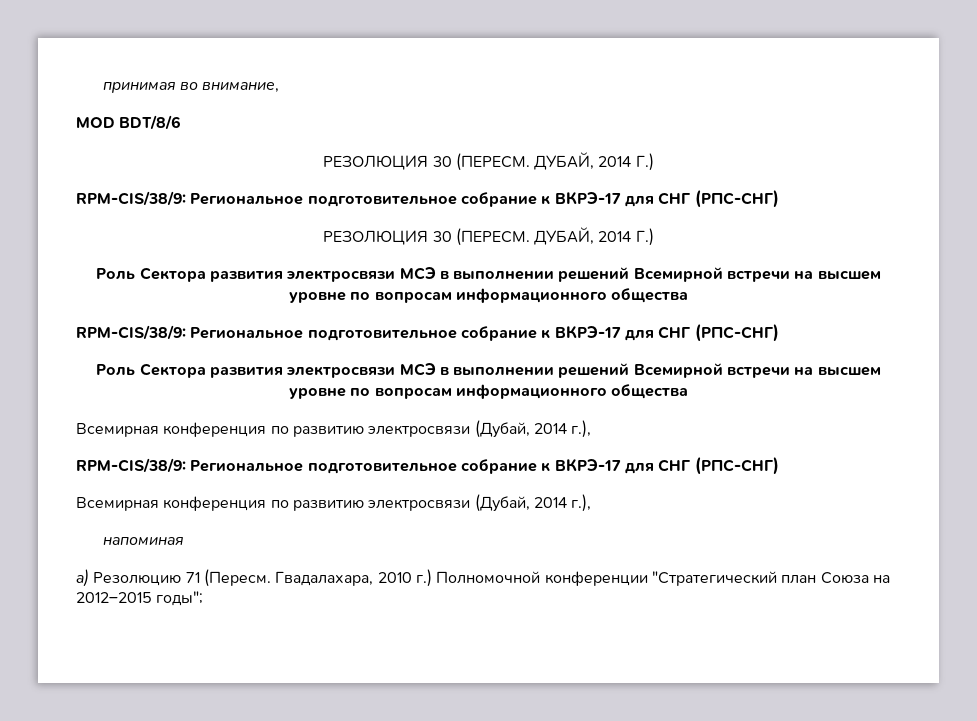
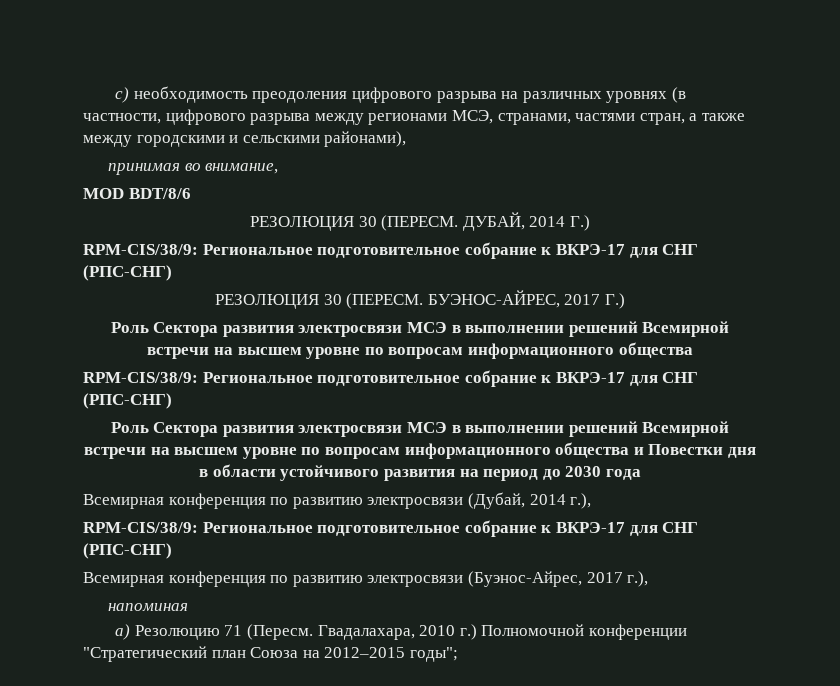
(102, 87) none -> [115,86,686,103] [83,109,745,125] [83,131,407,147] с) необходимость преодоления цифрового разрыва на различных уровнях (в частности, цифрового разрыва между регионами МСЭ, странами, частями стран, а также между городскими и сельскими районами), //
[534,227,632,245] ДУБАЙ, 2014 -> [427,290,601,308] БУЭНОС-АЙРЕС, 2017
(689, 391) none -> [633,444,756,458] [199,464,641,481] и Повестки дня в области устойчивого развития на период до 2030 года
[474,494,567,512] (Дубай, 2014 -> [467,571,623,587] (Буэнос-Айрес, 2017

